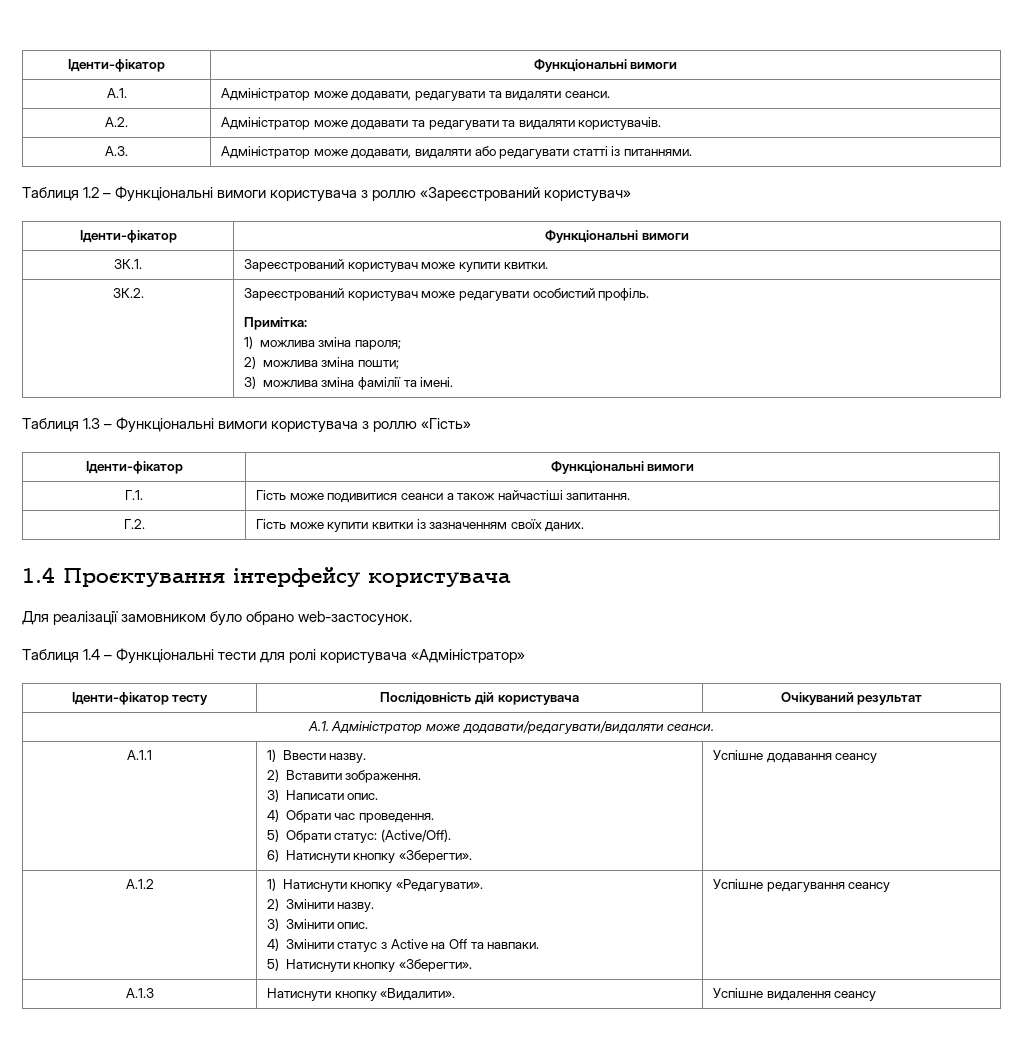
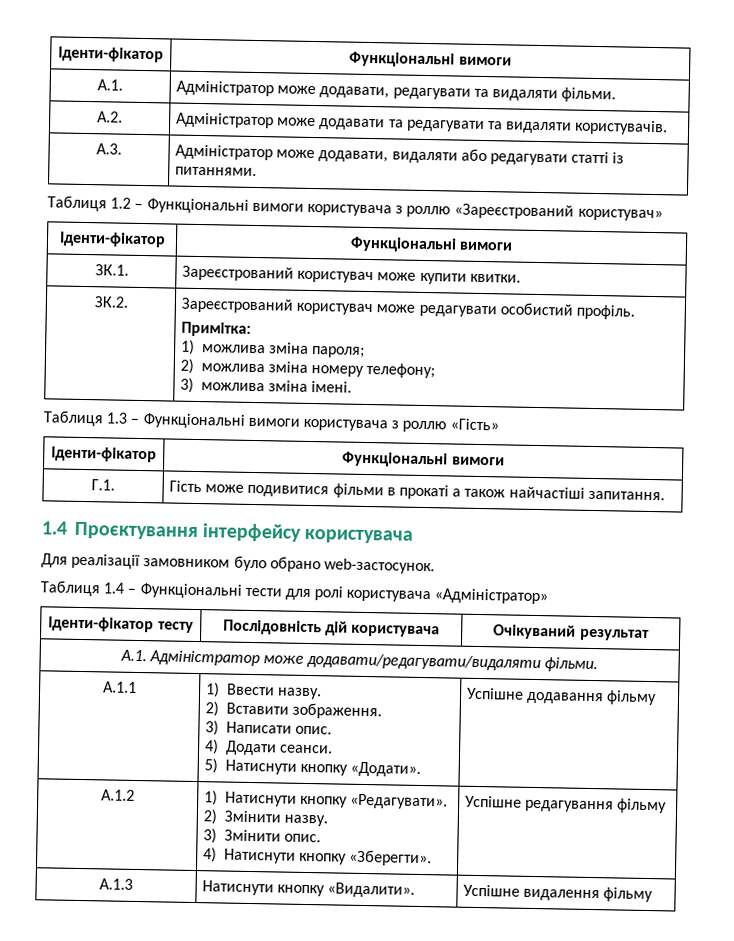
[564,91,610,98] сеанси. -> [561,87,617,103] фільми.
[358,360,400,369] пошти; -> [311,362,436,379] номеру телефону;
[358,377,417,390] фамілії та -> (308, 386) none
[400,493,443,500] сеанси -> [332,483,449,500] фільми в прокаті
[123,519,145,529] [255,519,585,532] // Г.2. | Гість може купити квитки із зазначенням своїх даних. -> (665, 495) none
[667,724,715,731] сеанси. -> [544,657,599,673] фільми.
[285,810,435,823] [266,829,452,843] [266,849,473,863] Обрати час проведення. // 5) Обрати статус: (Active/Off). // 6) Натиснути кнопку «Зберегти». -> [224,740,333,756] [204,758,422,778] Додати сеанси. // 5) Натиснути кнопку «Додати».
[835,753,878,763] сеансу -> [606,690,658,706] фільму
[285,939,540,952] [266,958,279,971] Змінити статус з Active на Off та навпаки. // 5) -> (218, 855) none
[848,882,891,892] сеансу -> [617,798,668,814] фільму
[834,991,877,1001] сеансу -> [603,887,654,903] фільму

